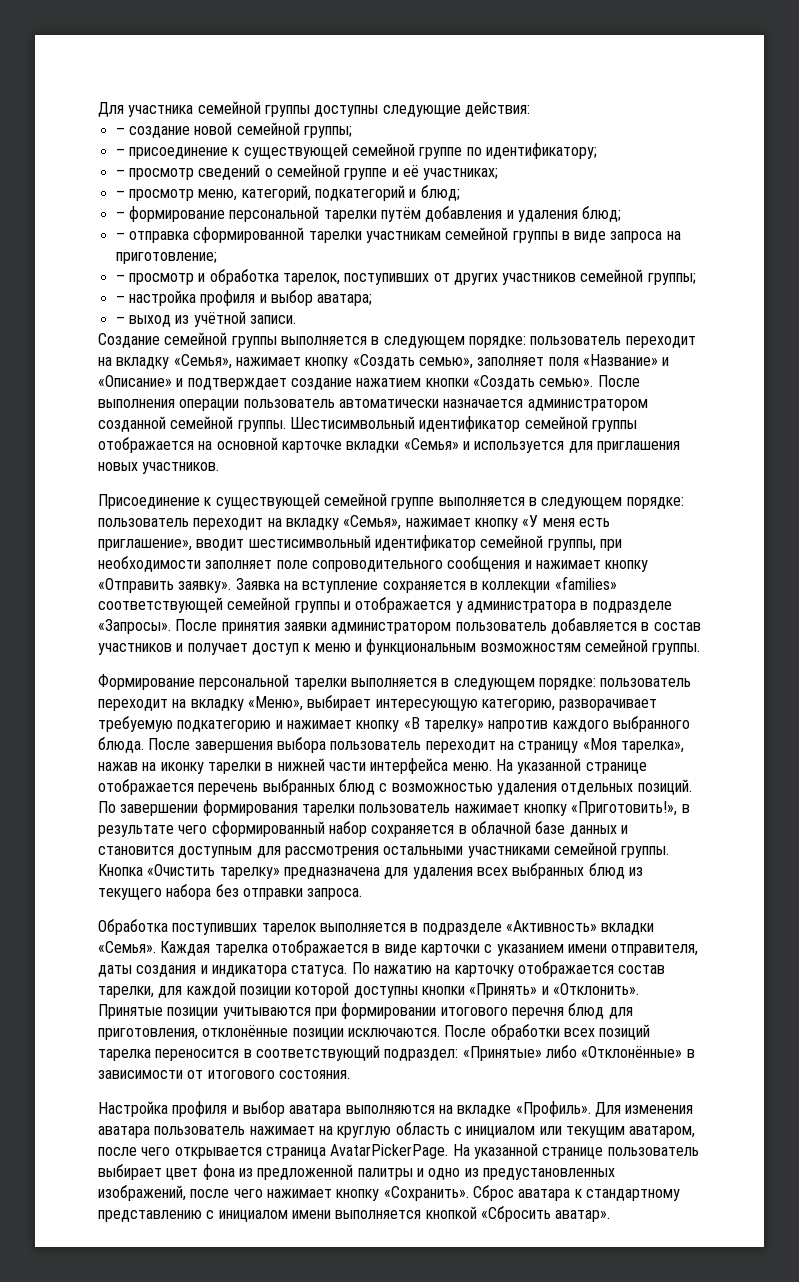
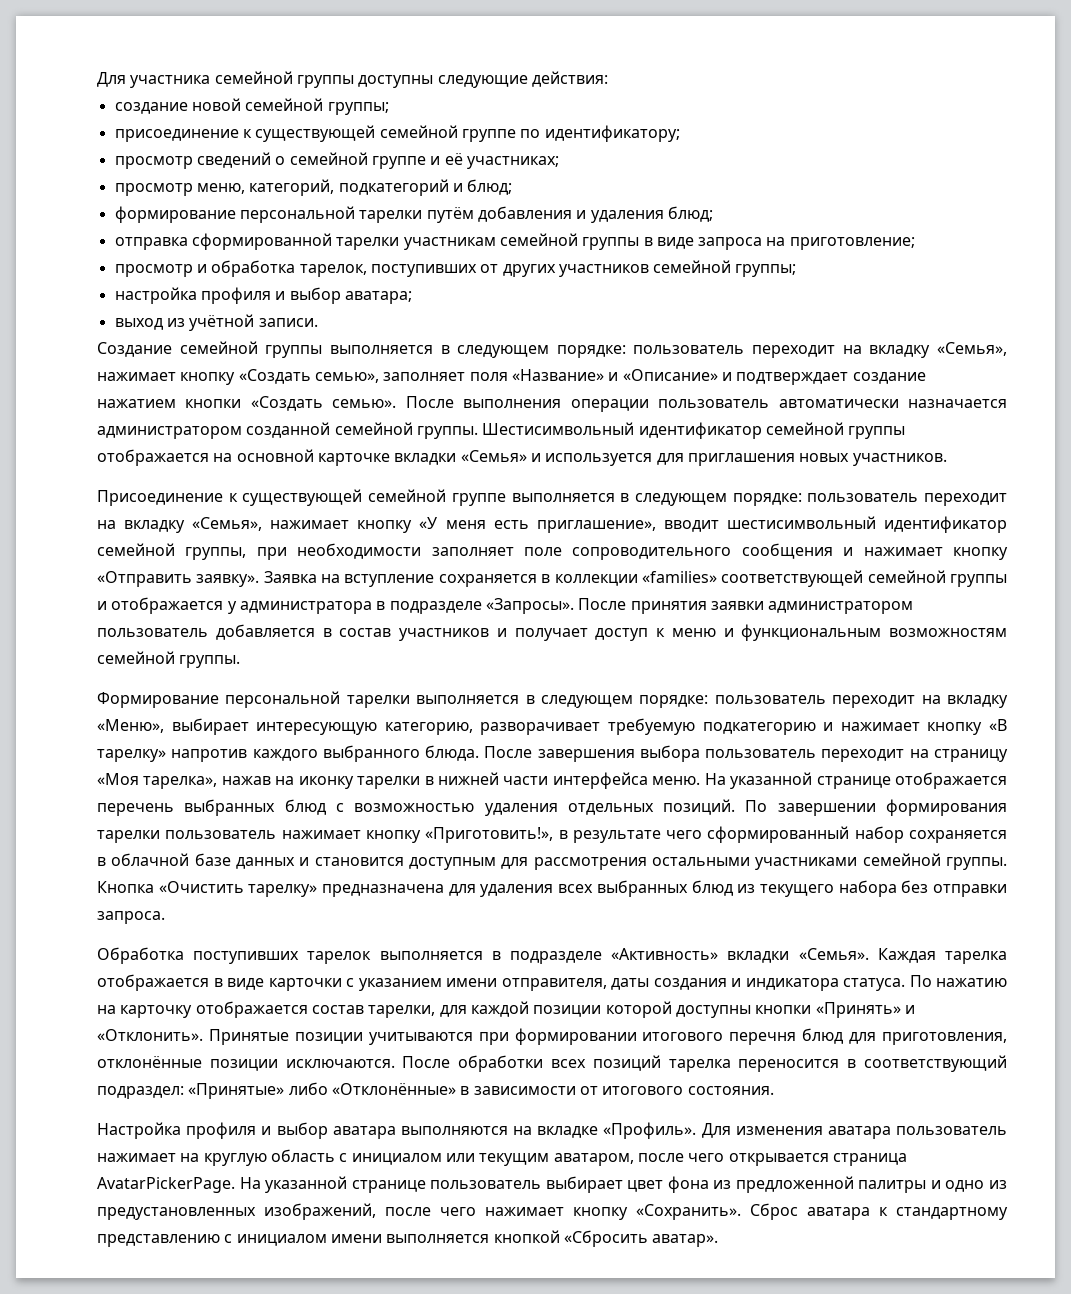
[115,127,125,135] – -> (608, 79) none
[115,148,125,156] – -> (389, 108) none
[115,169,125,177] – -> (680, 133) none
[115,190,125,198] – -> (559, 162) none
[115,211,125,219] – -> (513, 187) none
[115,232,125,240] – -> (713, 214) none
[115,274,125,282] – -> (915, 243) none
[115,295,125,303] – -> (797, 270) none
[115,316,125,324] – -> (412, 297) none

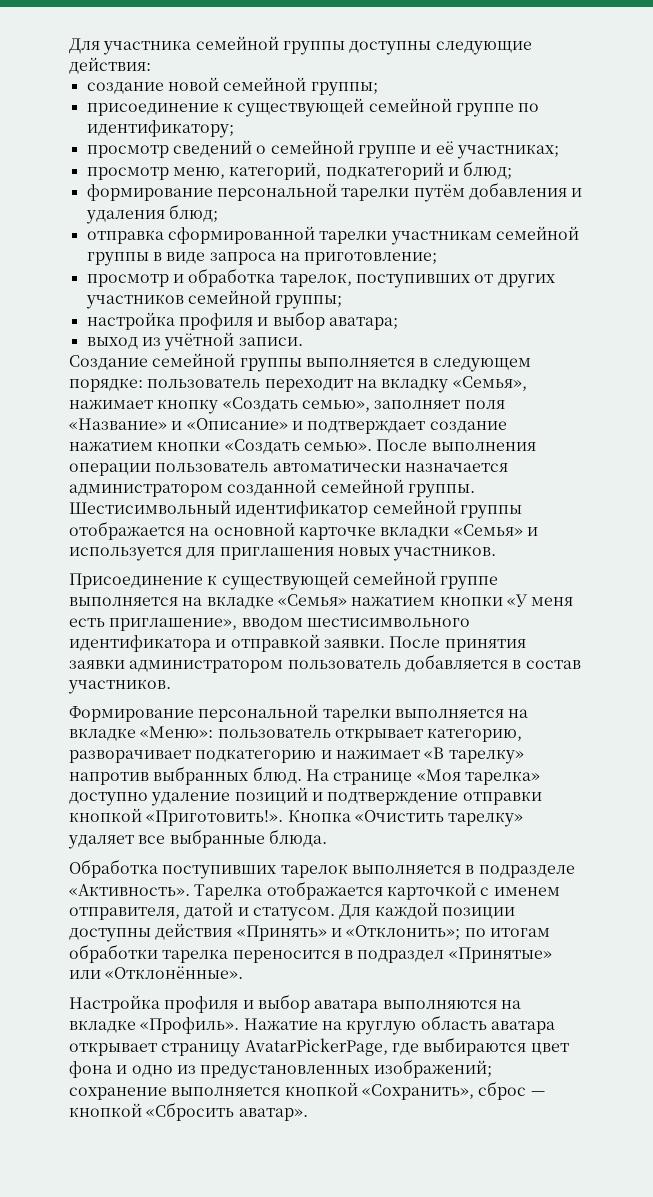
[620,493,1008,506] [97,516,1008,533] [97,543,1008,560] [97,570,1008,587] [97,597,574,614] в следующем порядке: пользователь переходит на вкладку «Семья», нажимает кнопку «У меня есть приглашение», вводит шестисимвольный идентификатор семейной группы, при необходимости заполняет поле сопроводительного сообщения и нажимает кнопку «Отправить заявку». Заявка на вступление сохраняется в коллекции «families» соответствующей семейной группы и отображается у администратора в подразделе «Запросы». -> [182,594,574,609] [69,618,470,631] [69,634,385,652] на вкладке «Семья» нажатием кнопки «У меня есть приглашение», вводом шестисимвольного идентификатора и отправкой заявки.
[399,624,1007,641] [97,651,241,668] [97,691,1008,708] [97,718,378,735] участников и получает доступ к меню и функциональным возможностям семейной группы. // Формирование персональной тарелки выполняется в следующем порядке: пользователь переходит на вкладку «Меню», выбирает интересующую -> [68,679,171,694] [69,704,529,722] [69,726,423,742] участников. // Формирование персональной тарелки выполняется на вкладке «Меню»: пользователь открывает
[608,718,696,735] требуемую -> (191, 756) none
[927,722,983,735] кнопку -> (420, 754) none
[252,745,1008,762] [97,772,1008,789] [97,799,1007,816] [97,826,1007,843] [97,853,1008,870] [97,880,1008,897] [97,911,165,924] каждого выбранного блюда. После завершения выбора пользователь переходит на страницу «Моя тарелка», нажав на иконку тарелки в нижней части интерфейса меню. На указанной странице отображается перечень выбранных блюд с возможностью удаления отдельных позиций. По завершении формирования тарелки пользователь нажимает кнопку «Приготовить!», в результате чего сформированный набор сохраняется в облачной базе данных и становится доступным для рассмотрения остальными участниками семейной группы. Кнопка «Очистить тарелку» предназначена для удаления всех выбранных блюд из текущего набора без отправки запроса. -> [153,766,540,785] [69,787,542,806] [69,808,524,827] [68,829,327,849] выбранных блюд. На странице «Моя тарелка» доступно удаление позиций и подтверждение отправки кнопкой «Приготовить!». Кнопка «Очистить тарелку» удаляет все выбранные блюда.
[611,948,1008,964] [97,974,1007,991] [97,1001,915,1018] [97,1028,1007,1045] [97,1055,1007,1072] [97,1082,774,1099] «Активность» вкладки «Семья». Каждая тарелка отображается в виде карточки с указанием имени отправителя, даты создания и индикатора статуса. По нажатию на карточку отображается состав тарелки, для каждой позиции которой доступны кнопки «Принять» и «Отклонить». Принятые позиции учитываются при формировании итогового перечня блюд для приготовления, отклонённые позиции исключаются. После обработки всех позиций тарелка переносится в соответствующий подраздел: «Принятые» либо «Отклонённые» в зависимости от итогового состояния. -> [69,881,560,900] [69,902,515,921] [69,923,550,942] [69,944,552,963] [69,966,244,979] «Активность». Тарелка отображается карточкой с именем отправителя, датой и статусом. Для каждой позиции доступны действия «Принять» и «Отклонить»; по итогам обработки тарелка переносится в подраздел «Принятые» или «Отклонённые».
[701,1123,1007,1139] [97,1149,907,1166] [97,1176,1008,1193] [97,1203,1008,1220] [97,1234,490,1247] Для изменения аватара пользователь нажимает на круглую область с инициалом или текущим аватаром, после чего открывается страница AvatarPickerPage. На указанной странице пользователь выбирает цвет фона из предложенной палитры и одно из предустановленных изображений, после чего нажимает кнопку «Сохранить». Сброс аватара к стандартному представлению с инициалом имени выполняется -> [243,1015,555,1035] [69,1037,569,1057] [69,1059,492,1079] [69,1081,545,1100] Нажатие на круглую область аватара открывает страницу AvatarPickerPage, где выбираются цвет фона и одно из предустановленных изображений; сохранение выполняется кнопкой «Сохранить», сброс —

